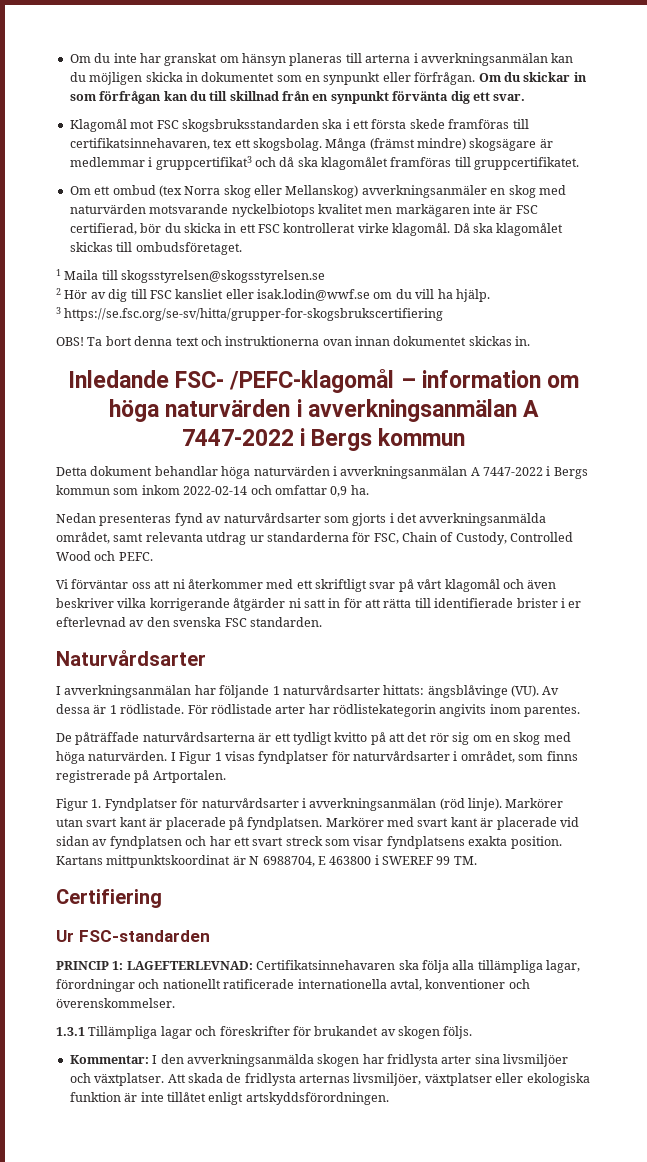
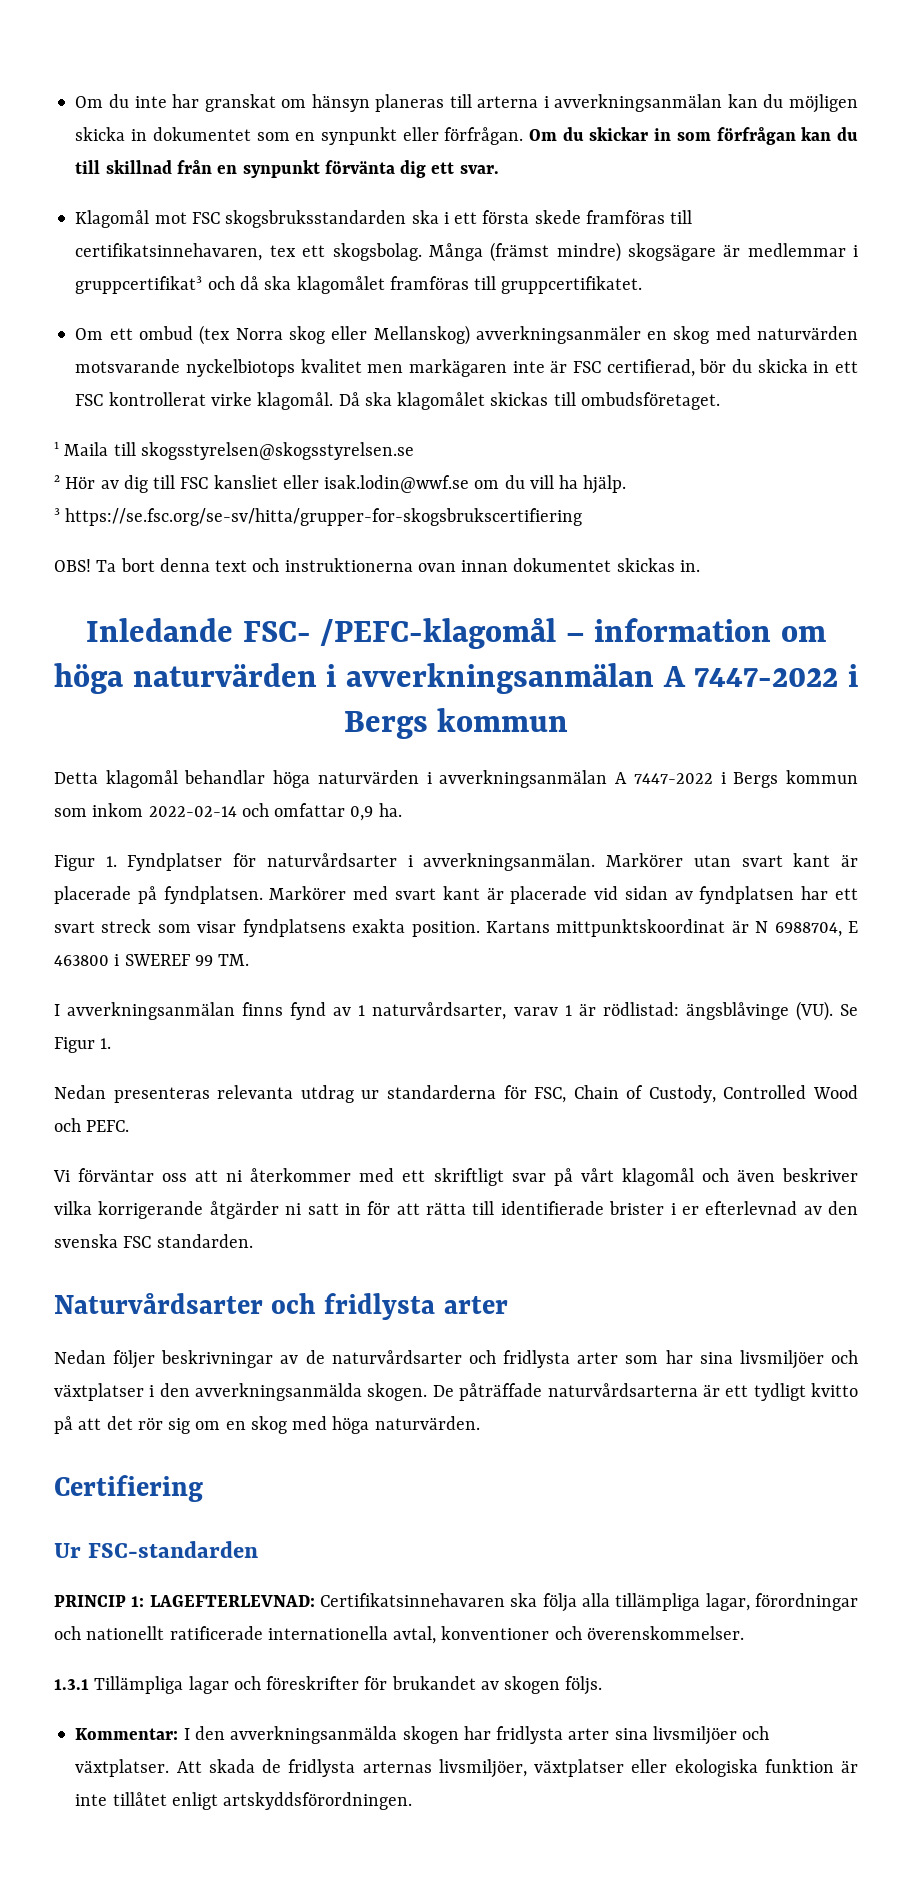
[90,466,153,476] dokument -> [105,770,178,788] klagomål
[56,513,547,526] [56,532,144,544] Nedan presenteras fynd av naturvårdsarter som gjorts i det avverkningsanmälda området, samt -> [54,853,859,871] [54,886,859,904] [54,919,858,937] [54,954,250,966] [54,1001,859,1021] [54,1037,112,1053] [54,1085,210,1103] Figur 1. Fyndplatser för naturvårdsarter i avverkningsanmälan. Markörer utan svart kant är placerade på fyndplatsen. Markörer med svart kant är placerade vid sidan av fyndplatsen har ett svart streck som visar fyndplatsens exakta position. Kartans mittpunktskoordinat är N 6988704, E 463800 i SWEREF 99 TM. // I avverkningsanmälan finns fynd av 1 naturvårdsarter, varav 1 är rödlistad: ängsblåvinge (VU). Se Figur 1. // Nedan presenteras
[56,685,560,698] [56,704,581,717] // I avverkningsanmälan har följande 1 naturvårdsarter hittats: ängsblåvinge (VU). Av dessa är 1 rödlistade. För rödlistade arter har rödlistekategorin angivits inom parentes. // -> [271,1293,508,1320] [54,1350,859,1369] [54,1383,428,1401] och fridlysta arter // Nedan följer beskrivningar av de naturvårdsarter och fridlysta arter som har sina livsmiljöer och växtplatser i den avverkningsanmälda skogen.
[170,751,578,764] [56,770,226,783] [56,798,564,811] [56,817,579,830] [56,836,562,849] [56,855,477,868] I Figur 1 visas fyndplatser för naturvårdsarter i området, som finns registrerade på Artportalen. // Figur 1. Fyndplatser för naturvårdsarter i avverkningsanmälan (röd linje). Markörer utan svart kant är placerade på fyndplatsen. Markörer med svart kant är placerade vid sidan av fyndplatsen och har ett svart streck som visar fyndplatsens exakta position. Kartans mittpunktskoordinat är N 6988704, E 463800 i SWEREF 99 TM. -> (480, 1423) none

